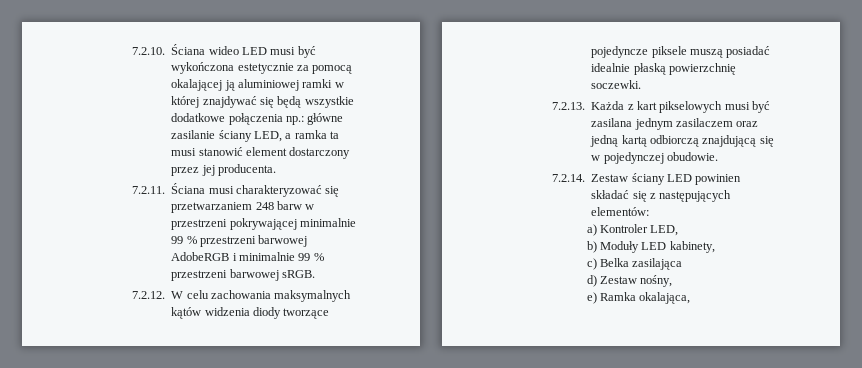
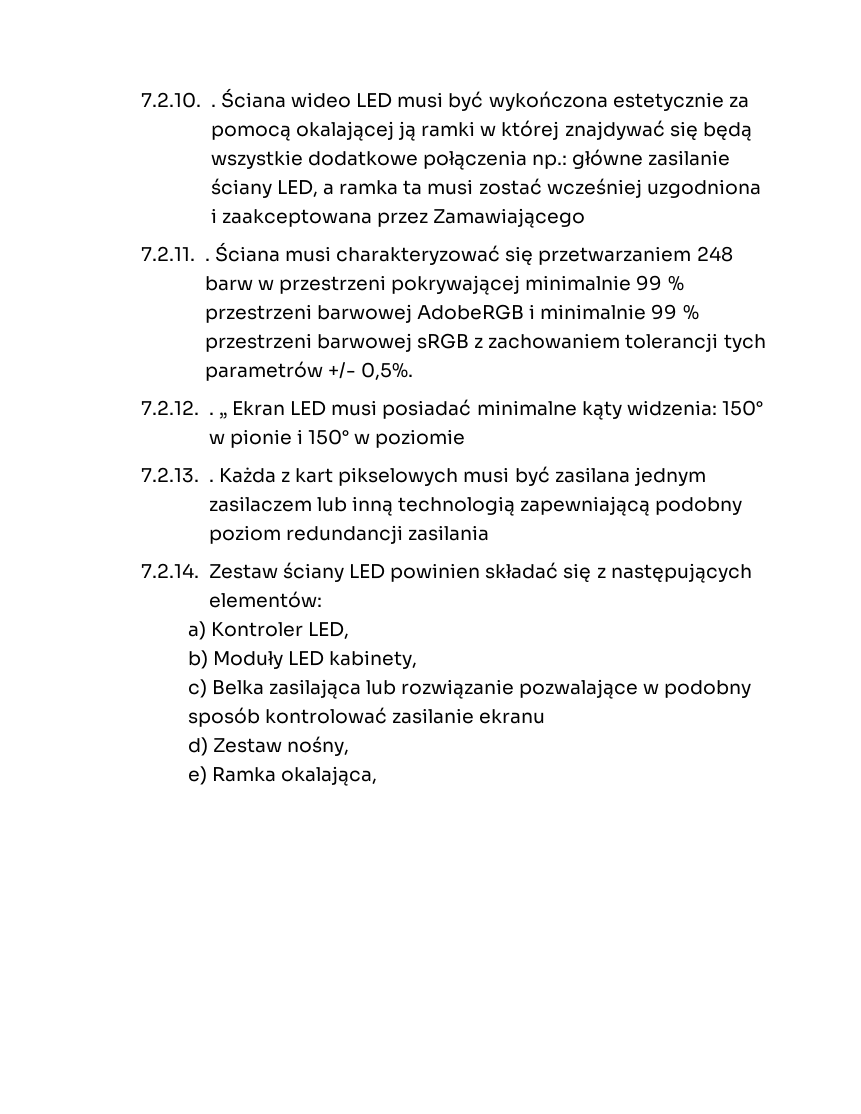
(166, 51) none -> [210,104,216,107] .
[238,79,300,91] aluminiowej -> (417, 131) none
[198,147,351,159] [171,164,277,176] stanowić element dostarczony przez jej producenta. -> [478,178,761,198] [210,208,586,228] zostać wcześniej uzgodniona i zaakceptowana przez Zamawiającego
(166, 190) none -> [204,258,210,261] .
[282,270,316,278] [132,290,352,302] [171,307,330,319] [591,46,771,58] [591,63,737,75] [591,80,642,89] sRGB. // 7.2.12. W celu zachowania maksymalnych kątów widzenia diody tworzące pojedyncze piksele muszą posiadać idealnie płaską powierzchnię soczewki. -> [417,333,766,352] [204,361,414,381] [141,399,763,420] [208,429,466,448] sRGB z zachowaniem tolerancji tych parametrów +/- 0,5%. // 7.2.12. . „ Ekran LED musi posiadać minimalne kąty widzenia: 150° w pionie i 150° w poziomie
(586, 106) none -> [208,479,214,482] .
[736,121,759,127] [590,135,774,147] [591,152,719,164] oraz jedną kartą odbiorczą znajdującą się w pojedynczej obudowie. -> [316,496,743,516] [208,525,490,544] lub inną technologią zapewniającą podobny poziom redundancji zasilania
(683, 264) none -> [365,679,752,699] [187,707,545,727] lub rozwiązanie pozwalające w podobny sposób kontrolować zasilanie ekranu

